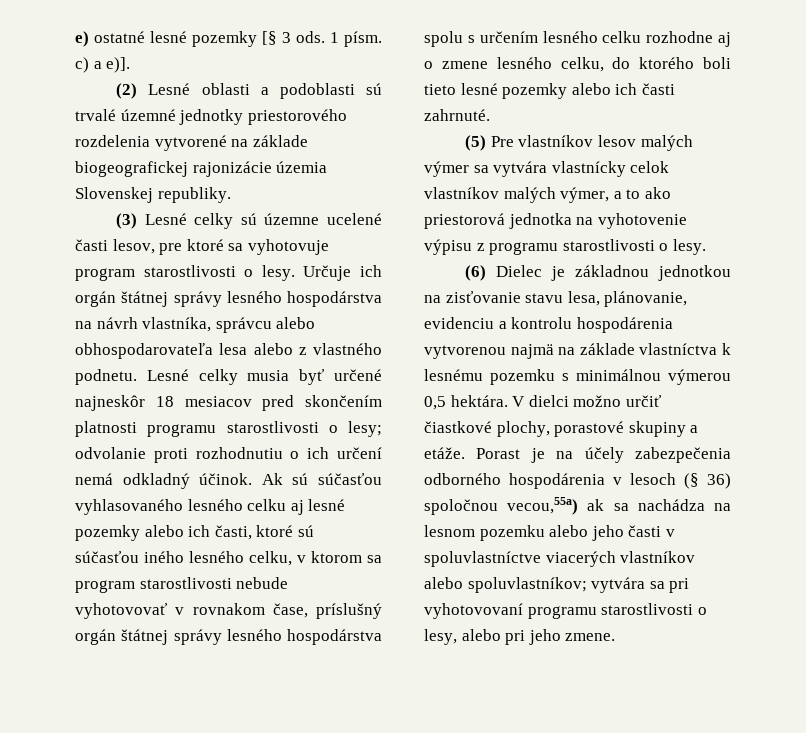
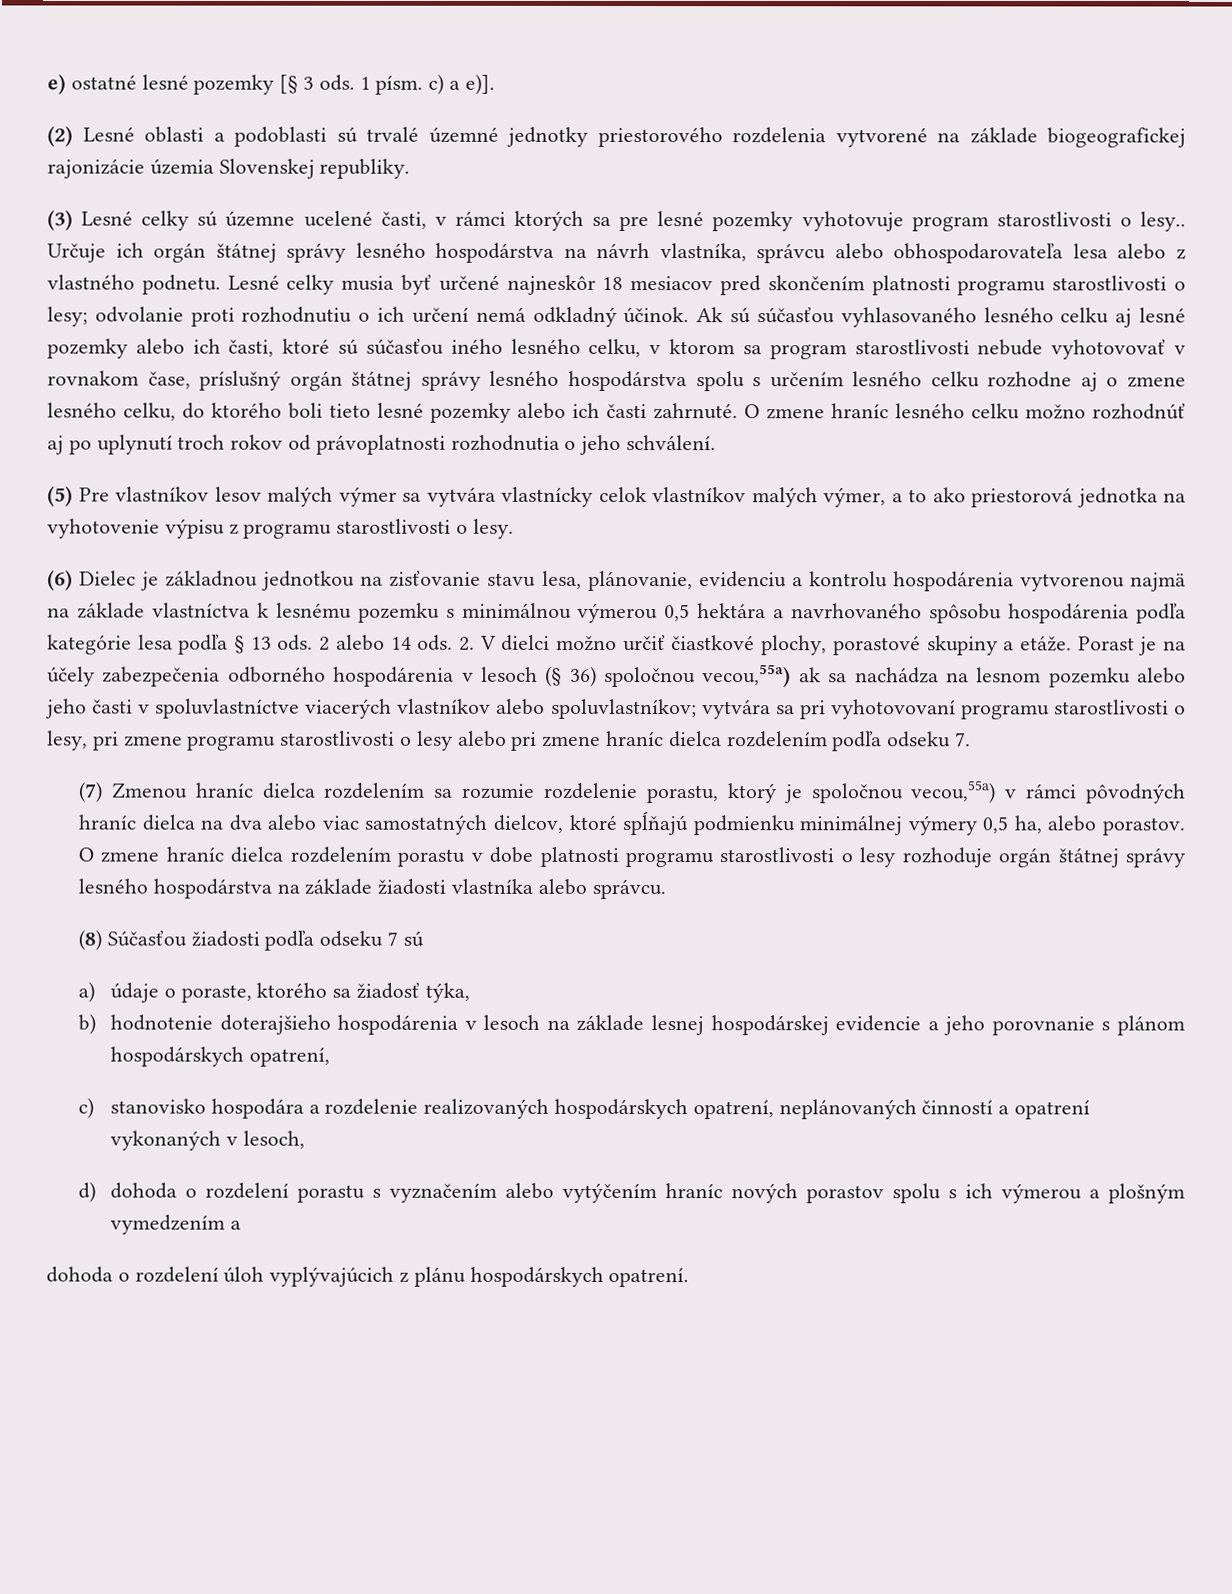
[75,239,244,255] časti lesov, pre ktoré sa -> [380,210,794,232] časti, v rámci ktorých sa pre lesné pozemky
[261,265,295,281] lesy. -> [1139,211,1186,232] lesy..
(490, 115) none -> [744,403,1186,420] [47,434,717,456] O zmene hraníc lesného celku možno rozhodnúť aj po uplynutí troch rokov od právoplatnosti rozhodnutia o jeho schválení.
[450,395,508,407] hektára. -> [697,603,1186,624] [47,634,475,655] hektára a navrhovaného spôsobu hospodárenia podľa kategórie lesa podľa § 13 ods. 2 alebo 14 ods. 2.
[461,629,616,645] alebo pri jeho zmene. -> [92,730,972,752] [77,780,1186,804] [77,811,1185,836] [77,846,1185,868] [77,878,666,900] [77,929,424,951] [77,981,470,1003] [77,1013,1185,1036] [109,1046,330,1067] [77,1097,1091,1120] [109,1130,305,1151] [77,1181,1185,1204] [109,1214,241,1235] [46,1266,690,1288] pri zmene programu starostlivosti o lesy alebo pri zmene hraníc dielca rozdelením podľa odseku 7. // (7) Zmenou hraníc dielca rozdelením sa rozumie rozdelenie porastu, ktorý je spoločnou vecou,55a) v rámci pôvodných hraníc dielca na dva alebo viac samostatných dielcov, ktoré spĺňajú podmienku minimálnej výmery 0,5 ha, alebo porastov. O zmene hraníc dielca rozdelením porastu v dobe platnosti programu starostlivosti o lesy rozhoduje orgán štátnej správy lesného hospodárstva na základe žiadosti vlastníka alebo správcu. // (8) Súčasťou žiadosti podľa odseku 7 sú // a) údaje o poraste, ktorého sa žiadosť týka, // b) hodnotenie doterajšieho hospodárenia v lesoch na základe lesnej hospodárskej evidencie a jeho porovnanie s plánom hospodárskych opatrení, // c) stanovisko hospodára a rozdelenie realizovaných hospodárskych opatrení, neplánovaných činností a opatrení vykonaných v lesoch, // d) dohoda o rozdelení porastu s vyznačením alebo vytýčením hraníc nových porastov spolu s ich výmerou a plošným vymedzením a // dohoda o rozdelení úloh vyplývajúcich z plánu hospodárskych opatrení.

